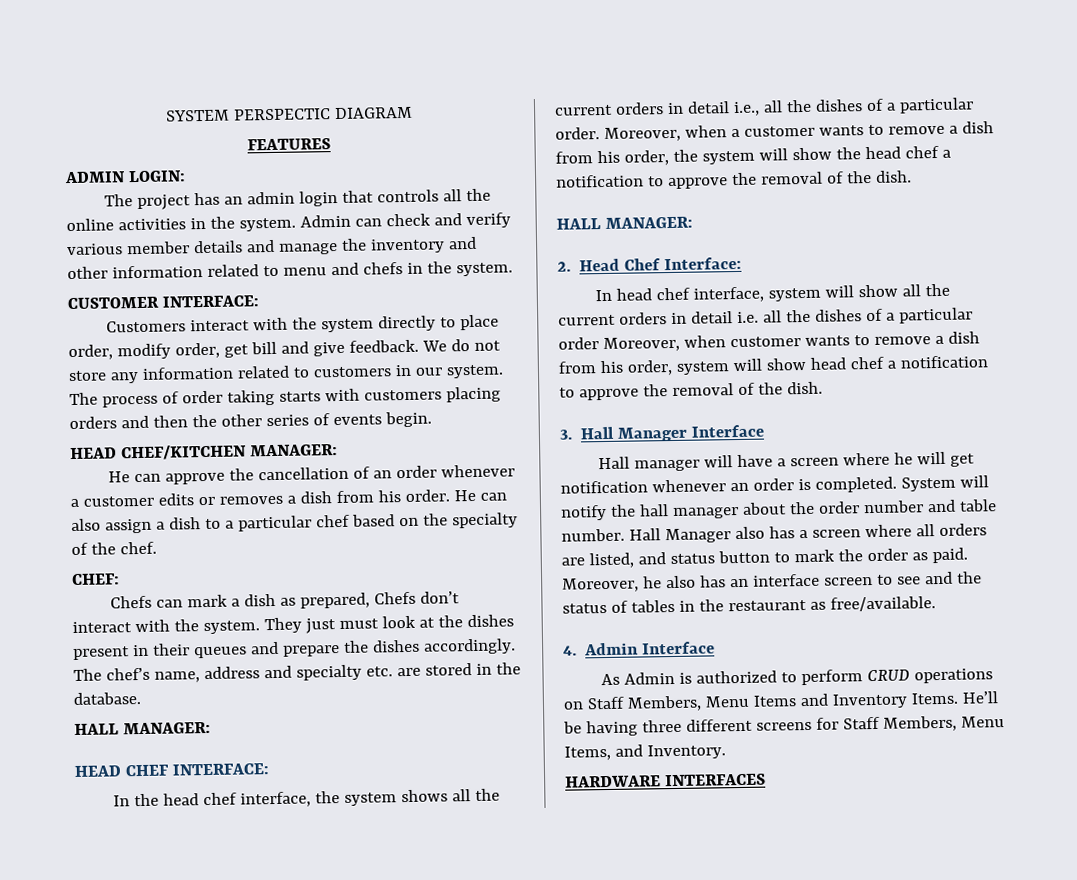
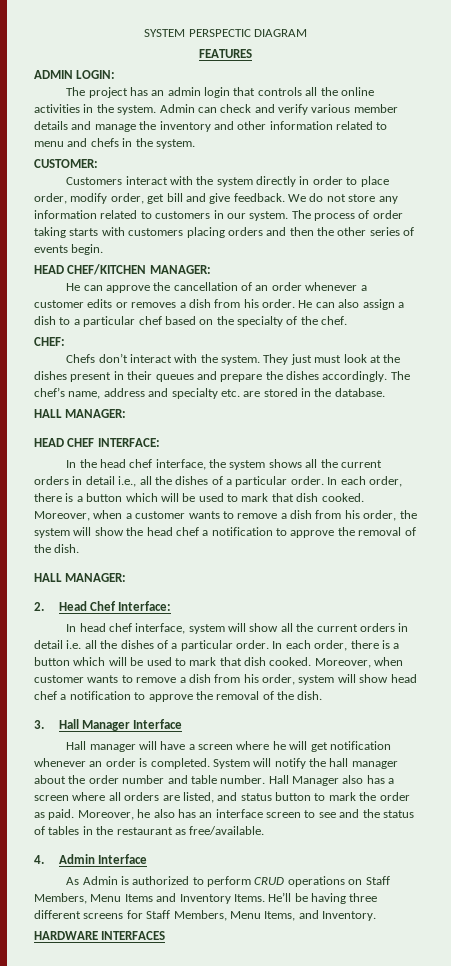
[67,295,259,310] CUSTOMER INTERFACE: -> [34,159,98,168] CUSTOMER:
(437, 323) none -> [299,176,343,185] in order
[156,591,417,609] can mark a dish as prepared, Chefs -> (96, 358) none
(600, 133) none -> [327,476,402,487] [34,493,364,502] In each order, there is a button which will be used to mark that dish cooked.
[558,337,599,350] order -> [236,640,400,651] [34,657,312,666] order. In each order, there is a button which will be used to mark that dish cooked.

